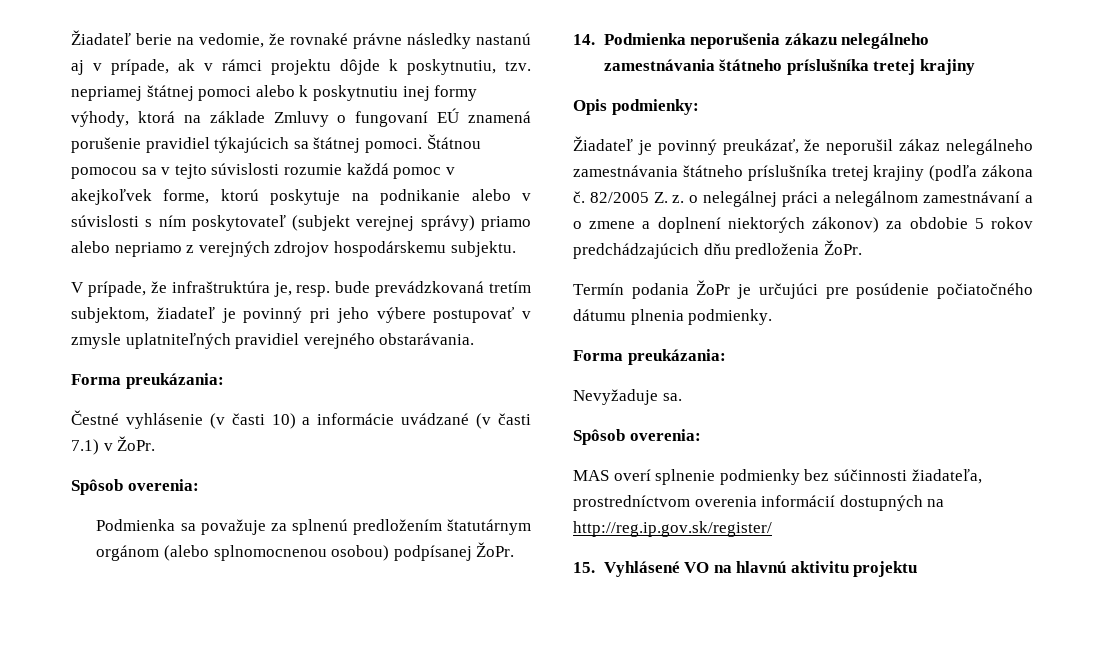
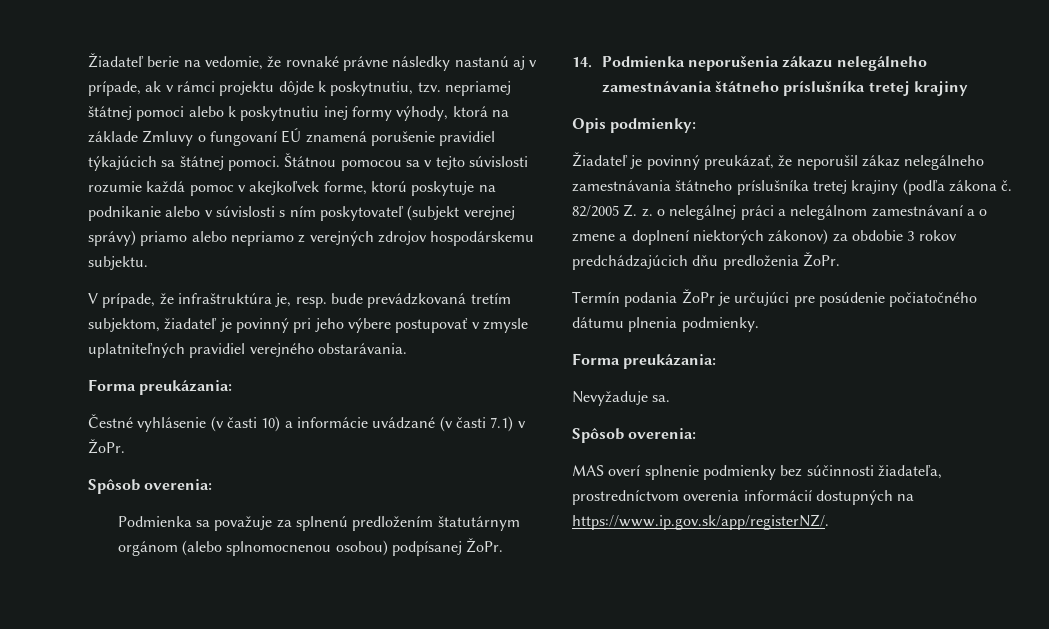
[974,218,984,229] 5 -> [907,231,915,241] 3
[573,521,772,537] [573,561,918,577] http://reg.ip.gov.sk/register/ // 15. Vyhlásené VO na hlavnú aktivitu projektu -> [572,514,829,530] https://www.ip.gov.sk/app/registerNZ/.

